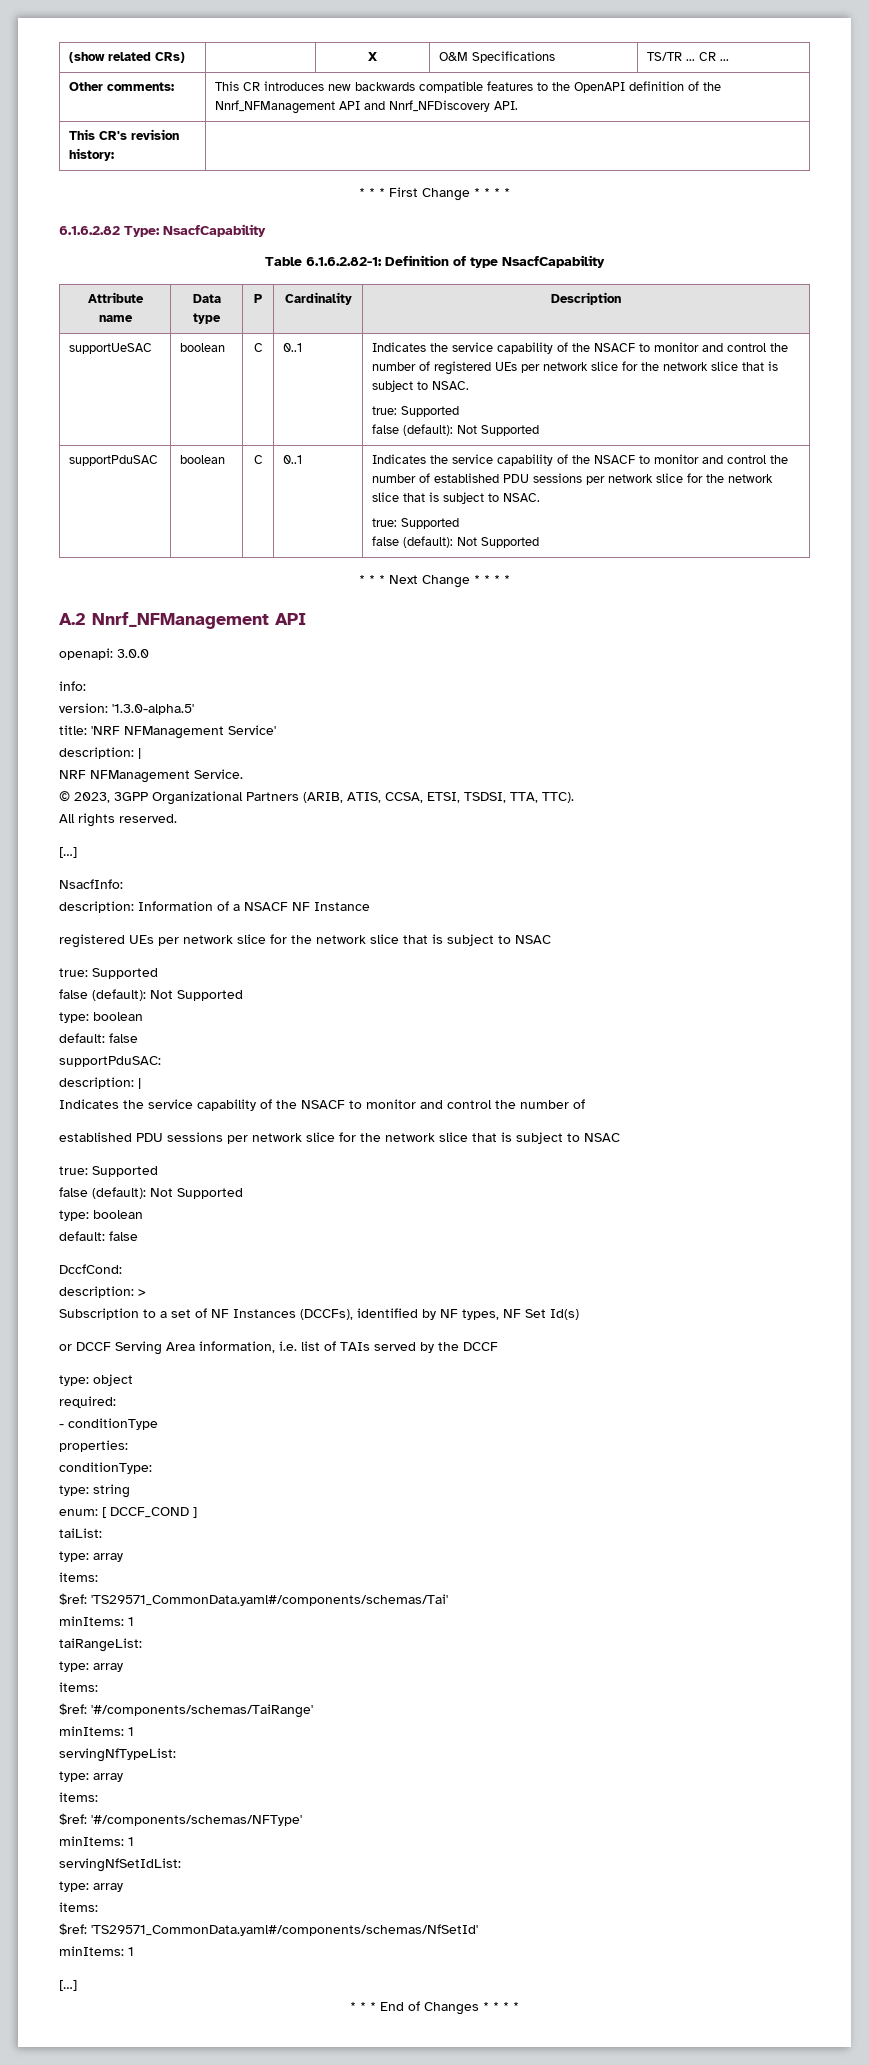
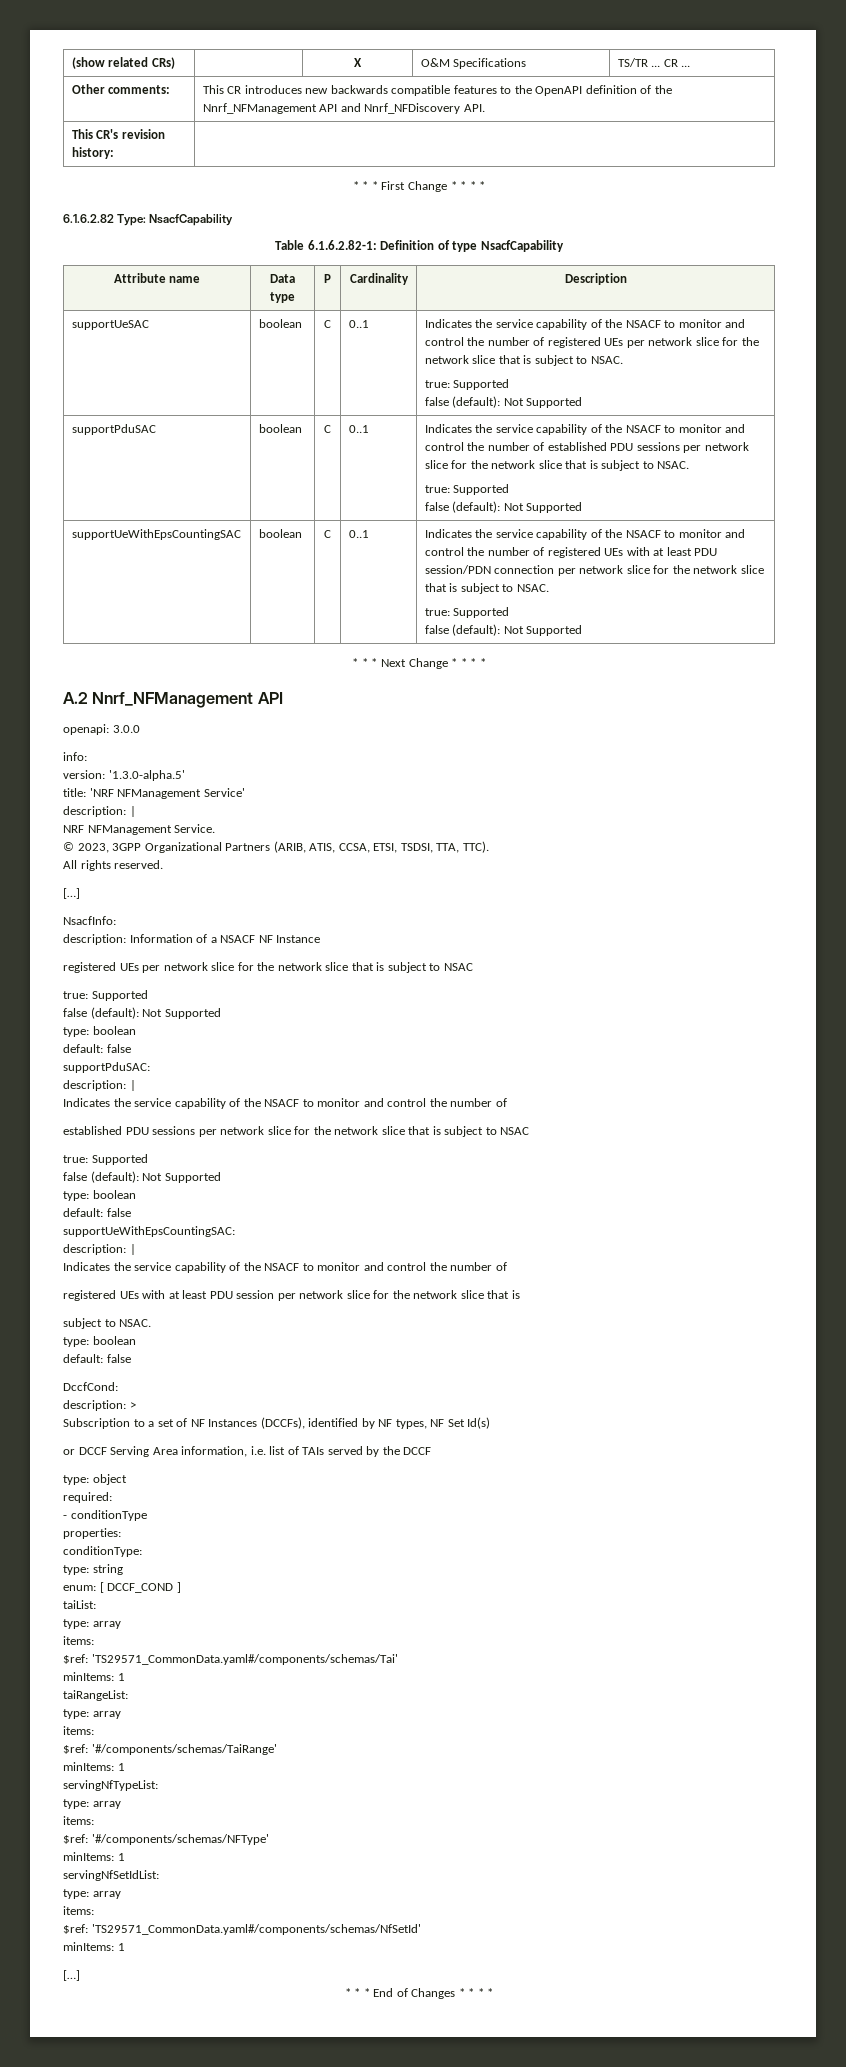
(540, 542) none -> [71,529,241,540] [258,529,302,538] [324,530,331,538] [348,530,369,538] [424,529,746,540] [424,547,718,558] [424,565,764,576] [424,583,549,594] [424,607,510,618] [424,624,583,636] // supportUeWithEpsCountingSAC | boolean | C | 0..1 | Indicates the service capability of the NSACF to monitor and control the number of registered UEs with at least PDU session/PDN connection per network slice for the network slice that is subject to NSAC. // true: Supported // false (default): Not Supported
(138, 1236) none -> [63,1226,235,1237] [63,1244,136,1255] [63,1262,507,1273] [63,1290,520,1301] [63,1318,152,1329] [63,1336,136,1347] [63,1354,131,1363] // supportUeWithEpsCountingSAC: // description: | // Indicates the service capability of the NSACF to monitor and control the number of // registered UEs with at least PDU session per network slice for the network slice that is // subject to NSAC. // type: boolean // default: false

